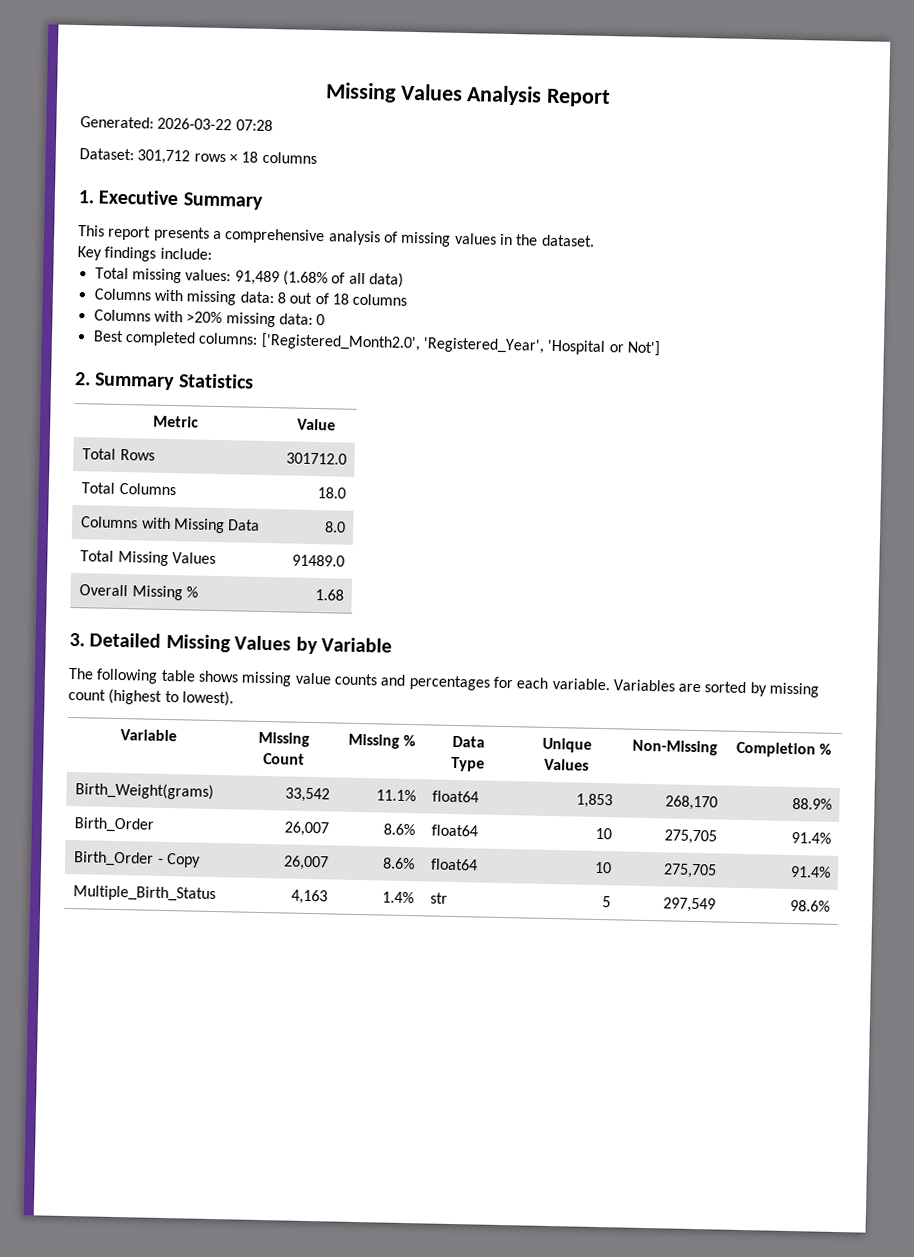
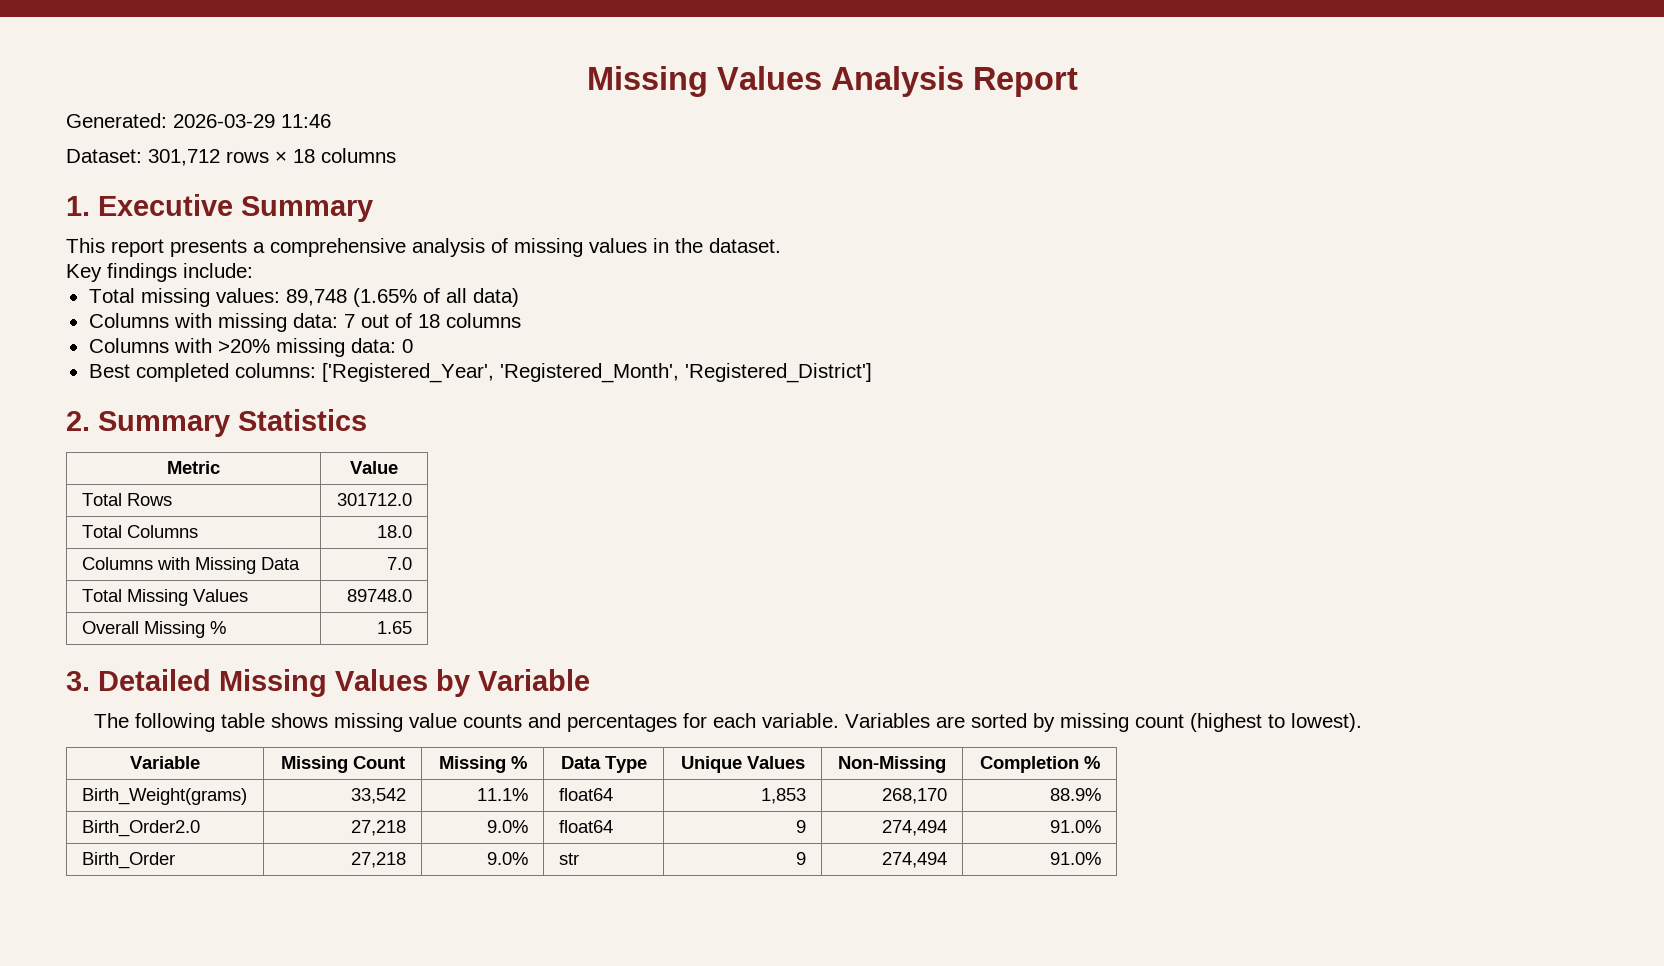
[157,117,273,132] 2026-03-22 07:28 -> [173,114,331,128] 2026-03-29 11:46
[234,270,328,287] 91,489 (1.68% -> [285,288,417,307] 89,748 (1.65%
[276,292,286,304] 8 -> [343,314,355,328] 7
[260,332,661,357] ['Registered_Month2.0', 'Registered_Year', 'Hospital or Not'] -> [321,363,872,383] ['Registered_Year', 'Registered_Month', 'Registered_District']
[323,521,346,533] 8.0 -> [387,557,413,570] 7.0
[291,554,345,567] 91489.0 -> [347,589,413,602] 89748.0
[314,589,344,601] 1.68 -> [377,621,413,634] 1.65
[74,817,155,833] [283,821,329,837] [382,823,415,836] [431,824,479,837] [594,827,612,840] [663,829,717,845] [790,831,831,844] [74,851,201,868] [282,855,329,871] [381,857,415,870] [430,858,479,871] [593,861,612,874] [662,863,717,879] [789,865,831,878] [73,885,217,903] [290,889,328,905] [381,891,414,904] [430,892,449,904] [601,896,611,908] [662,897,716,913] [789,899,830,912] Birth_Order | 26,007 | 8.6% | float64 | 10 | 275,705 | 91.4% // Birth_Order - Copy | 26,007 | 8.6% | float64 | 10 | 275,705 | 91.4% // Multiple_Birth_Status | 4,163 | 1.4% | str | 5 | 297,549 | 98.6% -> [81,820,200,837] [351,820,407,836] [487,820,529,833] [558,820,613,833] [796,820,807,833] [882,820,948,836] [1050,820,1102,833] [81,852,175,869] [351,852,407,868] [487,852,529,865] [558,853,579,865] [796,852,807,865] [882,852,948,868] [1050,852,1102,865] Birth_Order2.0 | 27,218 | 9.0% | float64 | 9 | 274,494 | 91.0% // Birth_Order | 27,218 | 9.0% | str | 9 | 274,494 | 91.0%

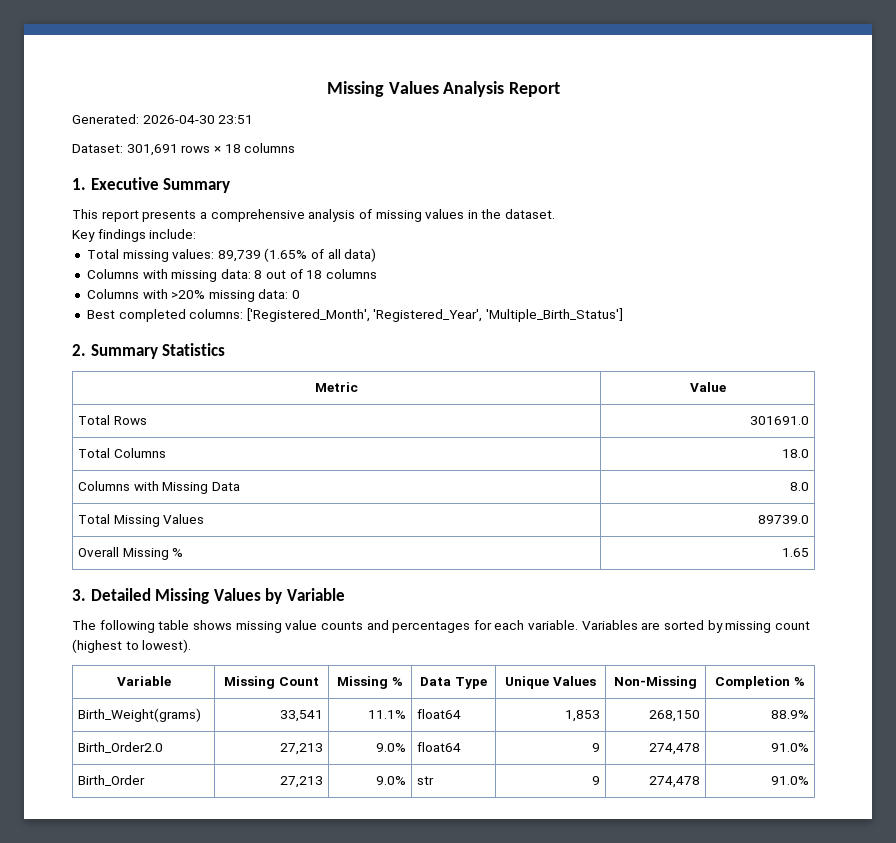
[173,114,331,128] 2026-03-29 11:46 -> [142,115,254,124] 2026-04-30 23:51
[148,149,220,166] 301,712 -> [126,144,178,156] 301,691
[285,289,347,306] 89,748 -> [217,250,261,262] 89,739
[343,314,355,328] 7 -> [254,270,263,279] 8
[321,363,872,383] ['Registered_Year', 'Registered_Month', 'Registered_District'] -> [246,308,624,322] ['Registered_Month', 'Registered_Year', 'Multiple_Birth_Status']
[337,493,413,506] 301712.0 -> [750,416,810,425] 301691.0
[387,557,413,570] 7.0 -> [790,482,810,491] 8.0
[347,589,413,602] 89748.0 -> [758,515,810,524] 89739.0
[351,788,407,804] 33,542 -> [280,710,324,722] 33,541
[882,788,948,804] 268,170 -> [649,710,701,722] 268,150
[351,820,407,836] 27,218 -> [280,743,324,755] 27,213
[882,820,948,836] 274,494 -> [649,743,701,755] 274,478
[351,852,407,868] 27,218 -> [280,776,324,788] 27,213
[882,852,948,868] 274,494 -> [649,776,701,788] 274,478

